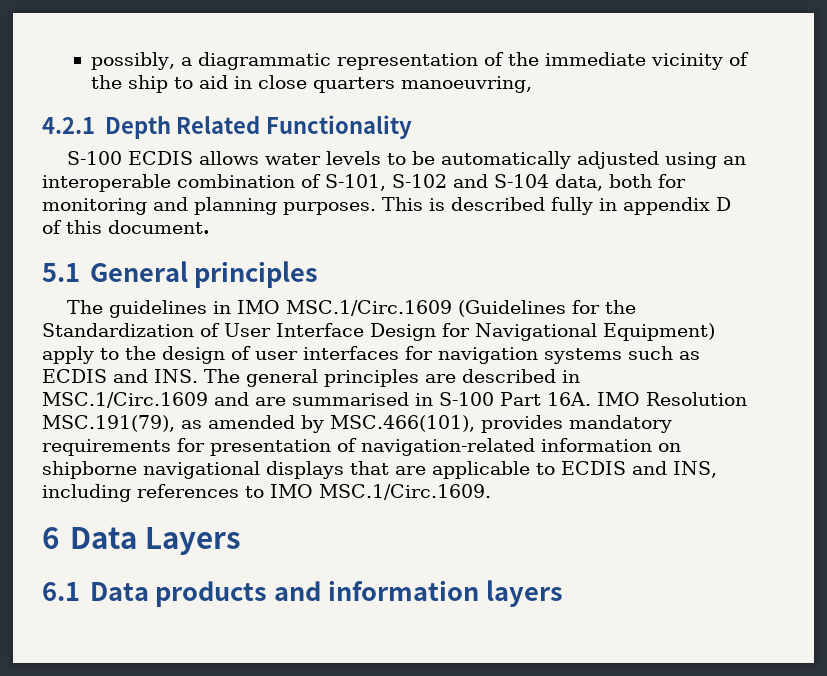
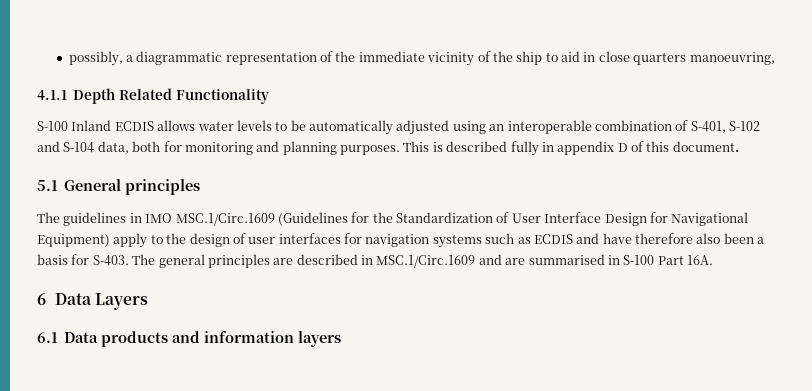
[42,117,95,134] 4.2.1 -> [37,90,67,100] 4.1.1
(123, 158) none -> [71,120,112,131] Inland
[325,174,386,191] S-101, -> [690,121,726,133] S-401,
[154,369,198,383] INS. -> [602,233,765,244] [37,254,129,266] have therefore also been a basis for S-403.
[596,392,747,406] [42,415,672,433] [42,438,681,456] [42,461,717,479] [42,484,491,502] IMO Resolution MSC.191(79), as amended by MSC.466(101), provides mandatory requirements for presentation of navigation-related information on shipborne navigational displays that are applicable to ECDIS and INS, including references to IMO MSC.1/Circ.1609. -> (713, 260) none

